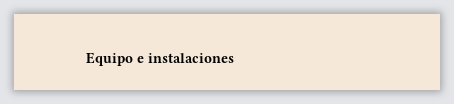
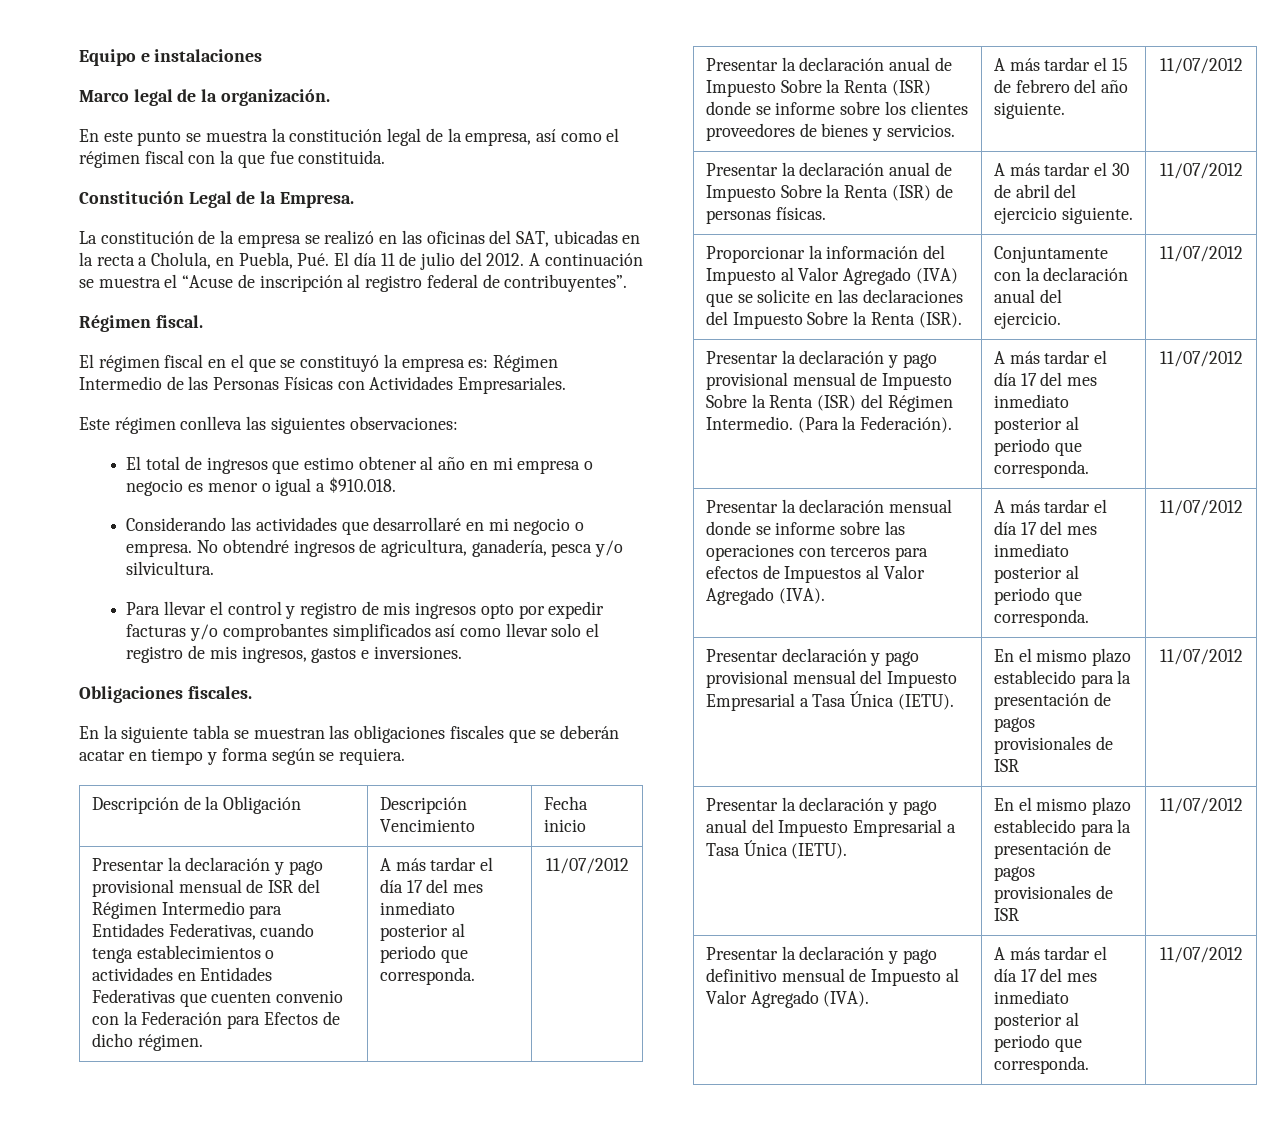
(234, 58) none -> [79,89,330,106] [79,128,620,146] [79,150,386,168] [79,191,354,208] [79,230,641,248] [79,252,643,270] [79,274,628,292] [79,315,203,332] [79,354,558,372] [79,376,567,394] [79,416,458,434] [126,456,594,474] [126,477,396,496] [126,517,585,535] [126,539,624,557] [126,561,215,575] [126,601,605,619] [126,623,600,641] [126,645,462,663] [79,686,252,703] [79,725,619,743] [79,748,406,765] [92,796,302,814] [380,797,468,814] [380,819,476,832] [544,796,589,810] [544,819,587,832] [92,857,323,875] [92,879,320,897] [92,901,283,919] [92,923,315,940] [92,945,275,963] [92,967,273,981] [92,989,344,1007] [92,1011,340,1029] [92,1033,203,1051] [380,857,494,871] [380,879,484,893] [380,901,456,915] [380,923,465,941] [380,945,468,963] [380,967,476,985] [545,858,629,874] [706,57,952,71] [706,79,931,97] [706,101,968,115] [706,123,955,141] [994,57,1128,71] [994,79,1129,93] [994,102,1066,119] [1159,58,1243,74] [706,162,952,176] [706,184,953,202] [706,207,826,224] [994,162,1129,176] [994,184,1077,198] [994,207,1133,224] [1159,163,1243,179] [706,245,946,263] [706,267,958,285] [706,289,963,307] [706,311,962,329] [994,246,1109,263] [994,267,1129,281] [994,289,1062,303] [994,312,1062,329] [1159,246,1243,262] [706,350,937,368] [706,372,953,390] [706,394,953,412] [706,416,953,433] [994,350,1108,364] [994,372,1098,386] [994,394,1070,408] [994,416,1079,434] [994,438,1082,456] [994,460,1090,478] [1159,351,1243,367] [706,499,953,513] [706,521,905,535] [706,544,929,561] [706,565,925,583] [706,587,825,605] [994,499,1108,513] [994,521,1098,535] [994,543,1070,557] [994,565,1079,583] [994,587,1082,605] [994,609,1090,627] [1159,500,1243,516] [706,648,920,666] [706,670,958,688] [706,691,954,711] [994,648,1132,666] [994,670,1132,688] [994,692,1111,710] [994,717,1036,732] [994,736,1113,754] [994,759,1020,772] [1159,649,1243,665] [706,797,937,815] [706,819,956,837] [706,840,848,859] [994,797,1132,815] [994,819,1132,837] [994,841,1111,859] [994,866,1036,881] [994,885,1113,903] [994,908,1020,921] [1159,798,1243,814] [706,946,937,964] [706,968,959,986] [706,990,870,1008] [994,946,1108,960] [994,968,1098,982] [994,990,1070,1004] [994,1012,1079,1030] [994,1034,1082,1052] [994,1056,1090,1074] [1159,947,1243,963] // Marco legal de la organización. // En este punto se muestra la constitución legal de la empresa, así como el régimen fiscal con la que fue constituida. // Constitución Legal de la Empresa. // La constitución de la empresa se realizó en las oficinas del SAT, ubicadas en la recta a Cholula, en Puebla, Pué. El día 11 de julio del 2012. A continuación se muestra el “Acuse de inscripción al registro federal de contribuyentes”. // Régimen fiscal. // El régimen fiscal en el que se constituyó la empresa es: Régimen Intermedio de las Personas Físicas con Actividades Empresariales. // Este régimen conlleva las siguientes observaciones: // El total de ingresos que estimo obtener al año en mi empresa o negocio es menor o igual a $910.018. // Considerando las actividades que desarrollaré en mi negocio o empresa. No obtendré ingresos de agricultura, ganadería, pesca y/o silvicultura. // Para llevar el control y registro de mis ingresos opto por expedir facturas y/o comprobantes simplificados así como llevar solo el registro de mis ingresos, gastos e inversiones. // Obligaciones fiscales. // En la siguiente tabla se muestran las obligaciones fiscales que se deberán acatar en tiempo y forma según se requiera. // Descripción de la Obligación | Descripción Vencimiento | Fecha inicio // Presentar la declaración y pago provisional mensual de ISR del Régimen Intermedio para Entidades Federativas, cuando tenga establecimientos o actividades en Entidades Federativas que cuenten convenio con la Federación para Efectos de dicho régimen. | A más tardar el día 17 del mes inmediato posterior al periodo que corresponda. | 11/07/2012 // Presentar la declaración anual de Impuesto Sobre la Renta (ISR) donde se informe sobre los clientes proveedores de bienes y servicios. | A más tardar el 15 de febrero del año siguiente. | 11/07/2012 // Presentar la declaración anual de Impuesto Sobre la Renta (ISR) de personas físicas. | A más tardar el 30 de abril del ejercicio siguiente. | 11/07/2012 // Proporcionar la información del Impuesto al Valor Agregado (IVA) que se solicite en las declaraciones del Impuesto Sobre la Renta (ISR). | Conjuntamente con la declaración anual del ejercicio. | 11/07/2012 // Presentar la declaración y pago provisional mensual de Impuesto Sobre la Renta (ISR) del Régimen Intermedio. (Para la Federación). | A más tardar el día 17 del mes inmediato posterior al periodo que corresponda. | 11/07/2012 // Presentar la declaración mensual donde se informe sobre las operaciones con terceros para efectos de Impuestos al Valor Agregado (IVA). | A más tardar el día 17 del mes inmediato posterior al periodo que corresponda. | 11/07/2012 // Presentar declaración y pago provisional mensual del Impuesto Empresarial a Tasa Única (IETU). | En el mismo plazo establecido para la presentación de pagos provisionales de ISR | 11/07/2012 // Presentar la declaración y pago anual del Impuesto Empresarial a Tasa Única (IETU). | En el mismo plazo establecido para la presentación de pagos provisionales de ISR | 11/07/2012 // Presentar la declaración y pago definitivo mensual de Impuesto al Valor Agregado (IVA). | A más tardar el día 17 del mes inmediato posterior al periodo que corresponda. | 11/07/2012

